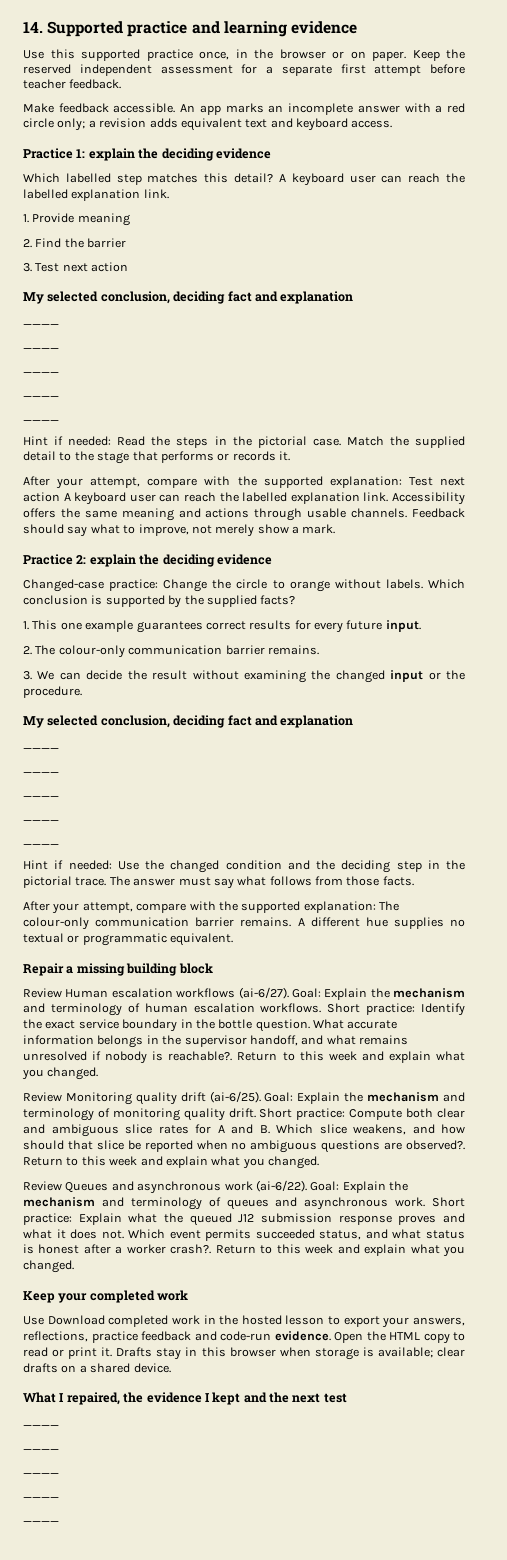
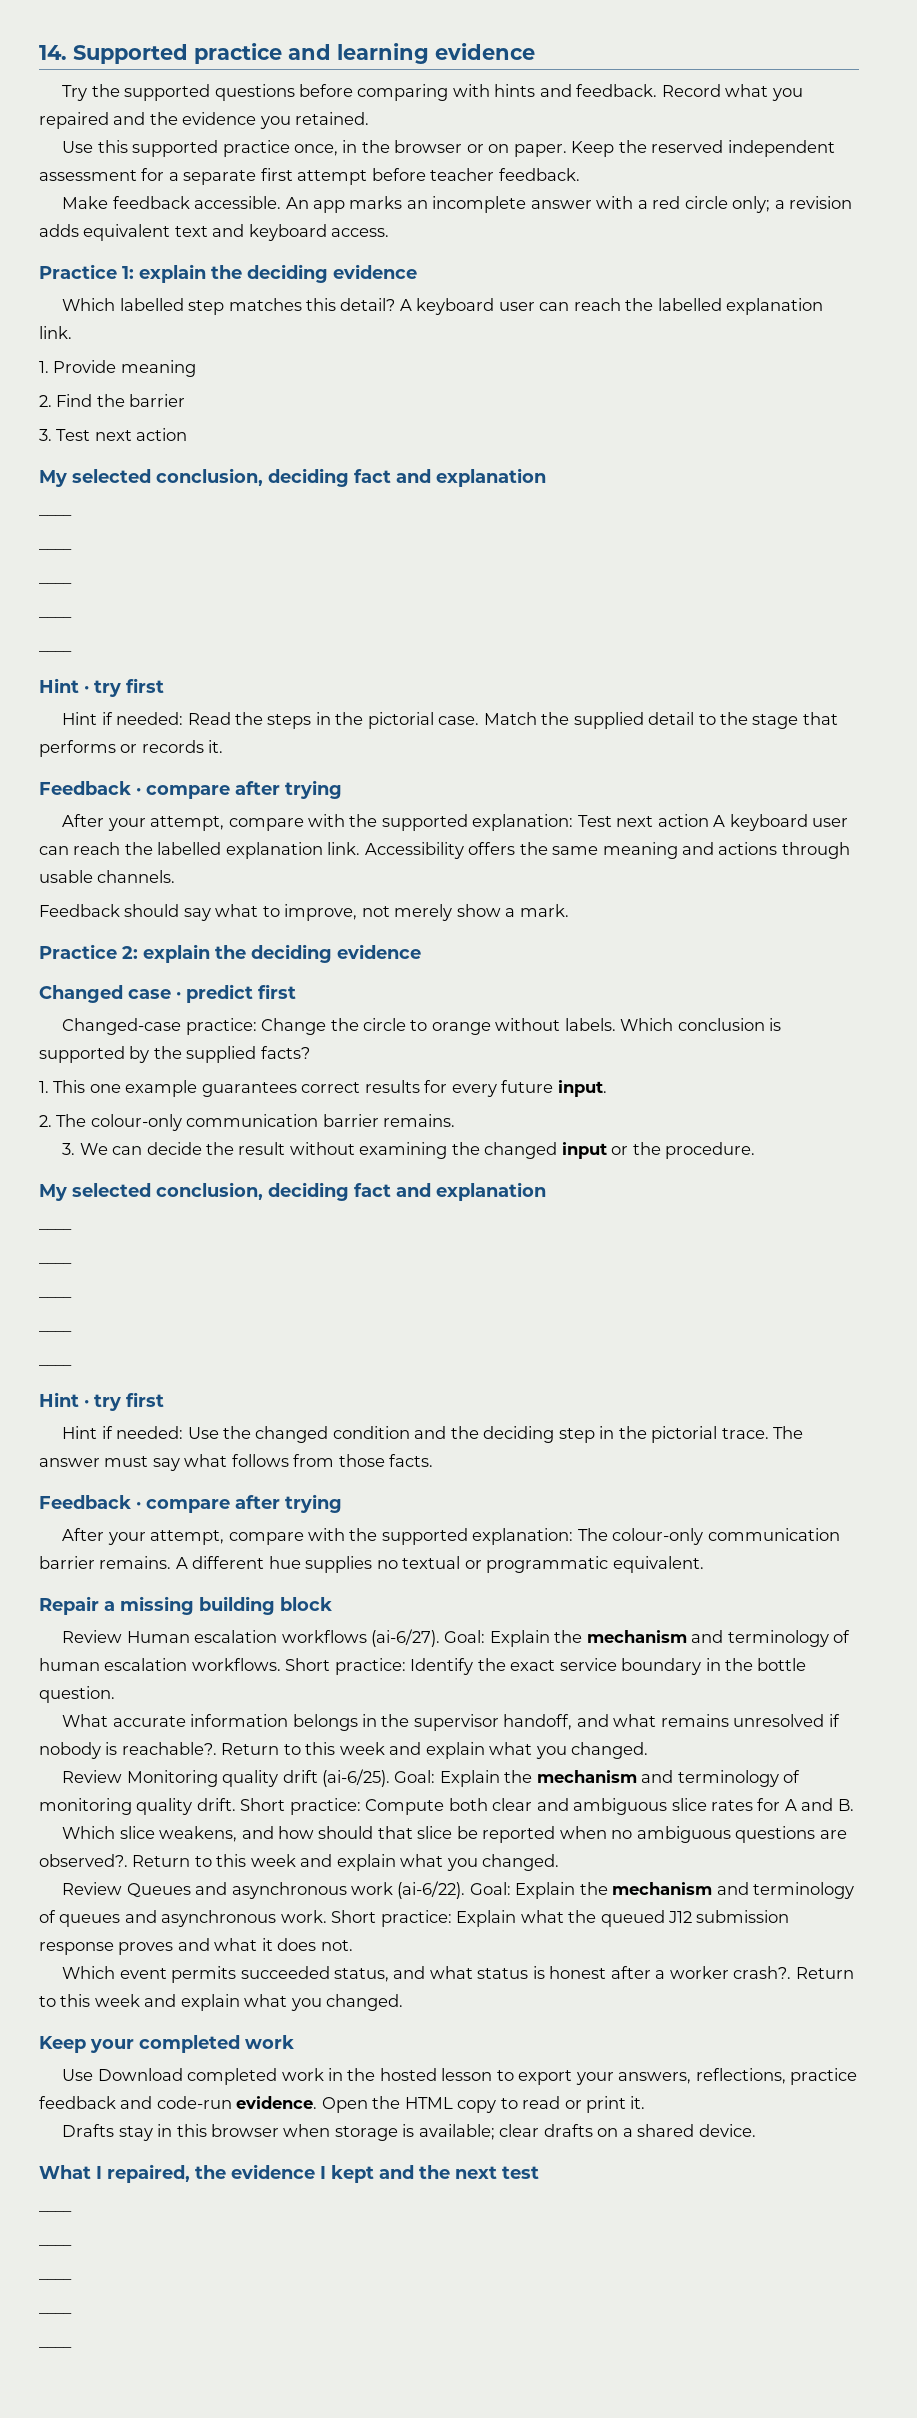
(357, 27) none -> [62,84,803,101] [39,112,370,129] // Try the supported questions before comparing with hints and feedback. Record what you repaired and the evidence you retained.
(59, 420) none -> [39,678,164,697] // Hint · try first
(290, 456) none -> [39,780,342,799] // Feedback · compare after trying
(408, 513) none -> (176, 876) //
(272, 559) none -> [39,984,296,1003] // Changed case · predict first
(59, 844) none -> [39,1392,164,1411] // Hint · try first
(414, 881) none -> [39,1494,342,1513] // Feedback · compare after trying
(310, 1025) none -> (115, 1694) //
(270, 1129) none -> (854, 1805) //
(124, 1234) none -> (353, 1945) //
(113, 1352) none -> (646, 2102) //

